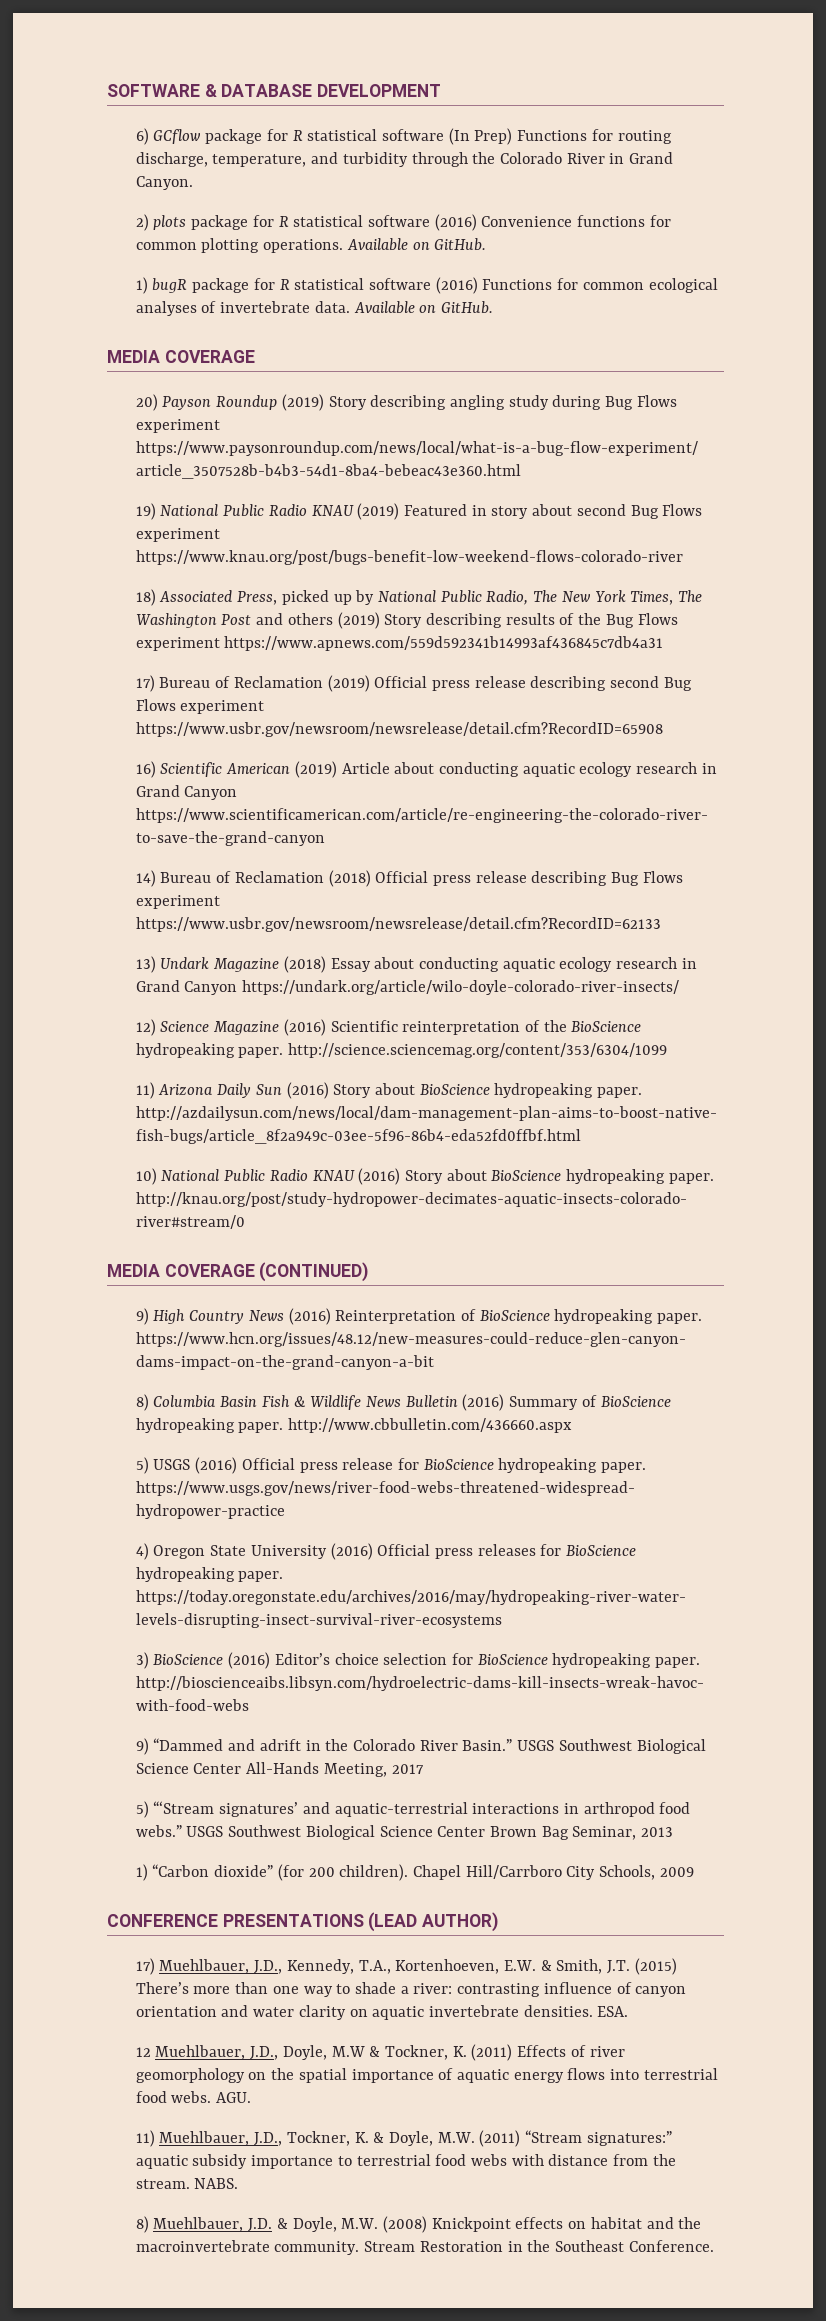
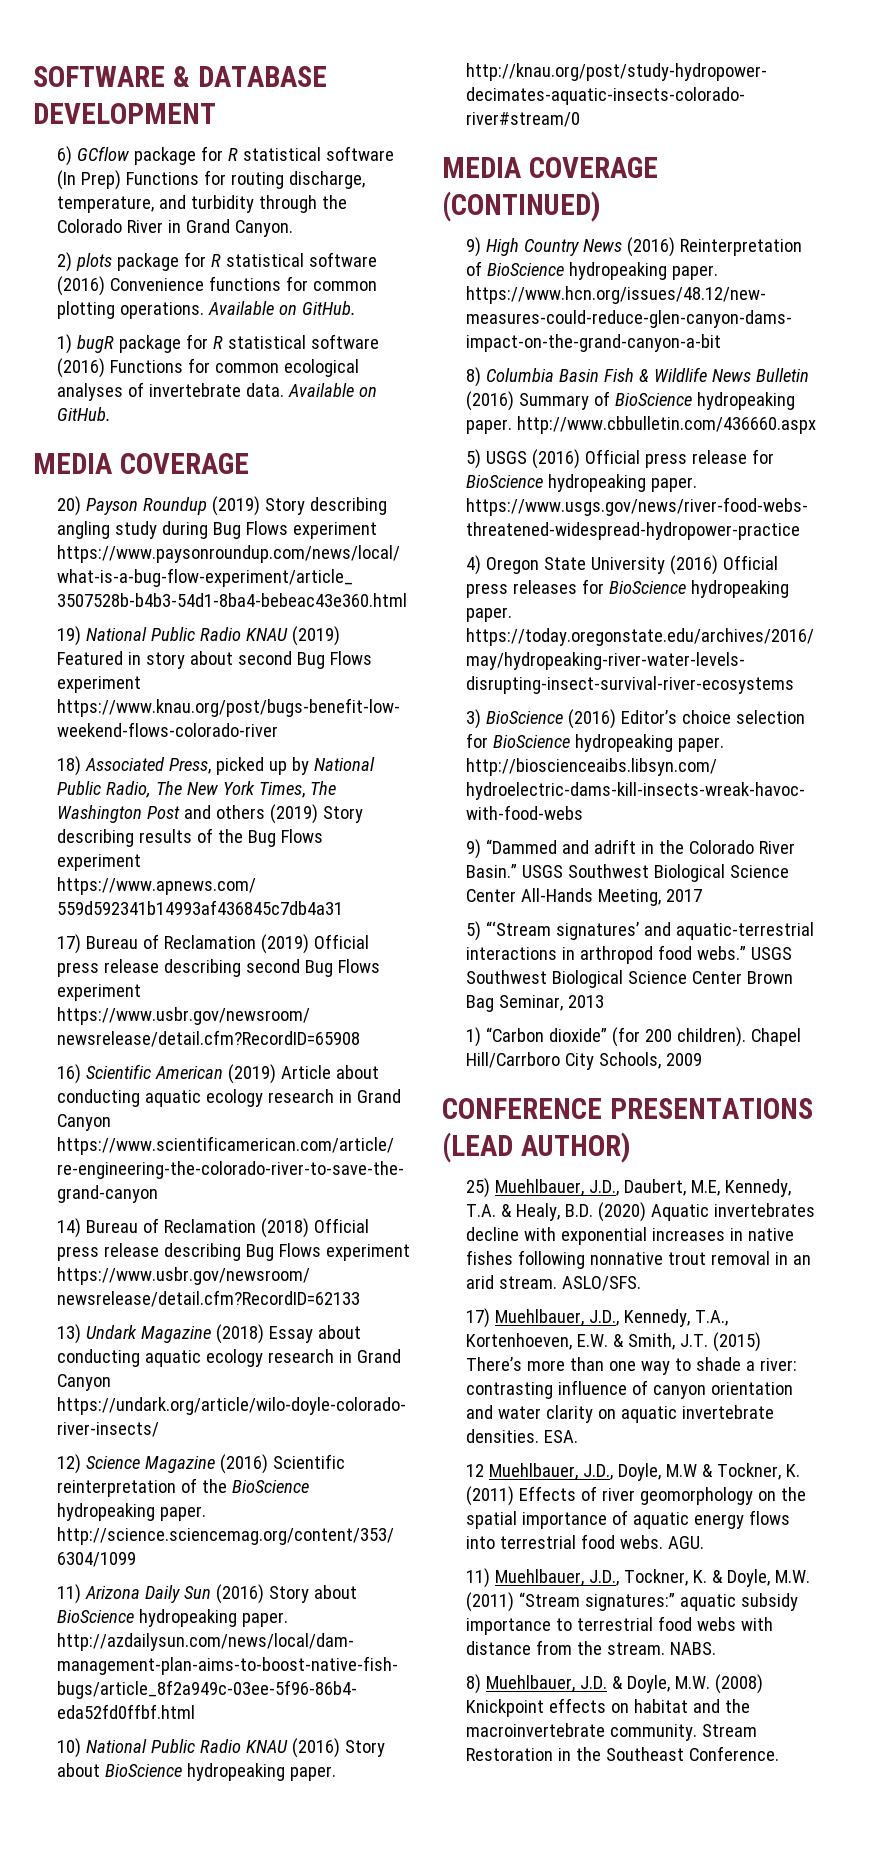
(499, 1922) none -> [465,1178,791,1198] [465,1202,815,1222] [465,1227,794,1245] [465,1250,811,1269] [465,1275,641,1291] // 25) Muehlbauer, J.D., Daubert, M.E, Kennedy, T.A. & Healy, B.D. (2020) Aquatic invertebrates decline with exponential increases in native fishes following nonnative trout removal in an arid stream. ASLO/SFS.

